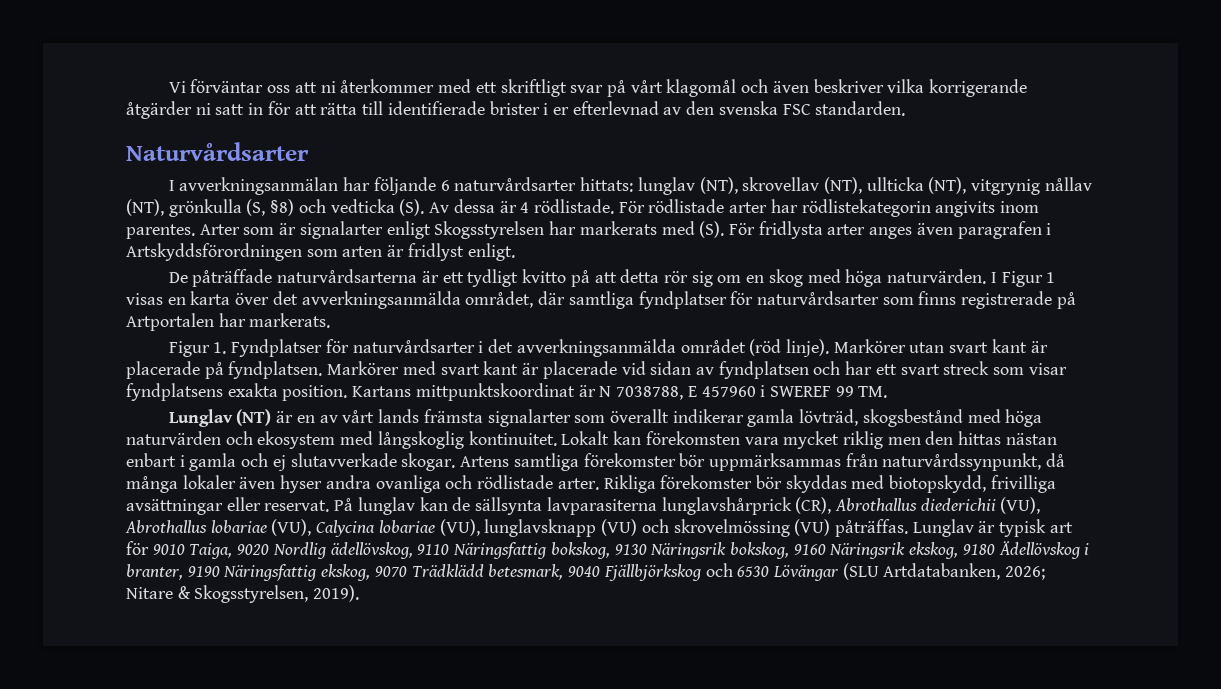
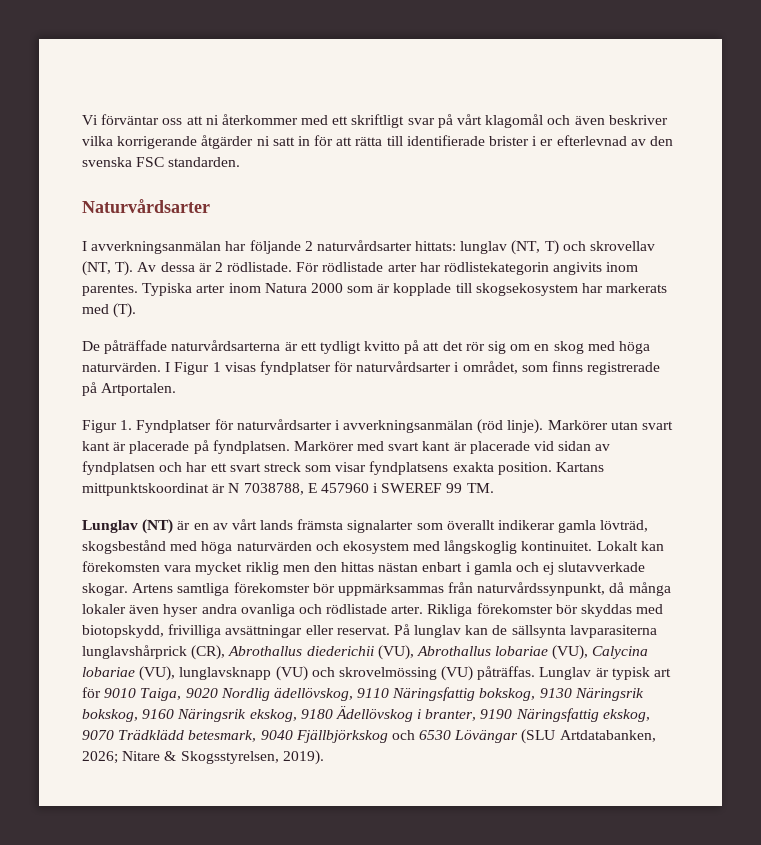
[440,180,450,191] 6 -> [304,241,313,251] 2
[699,177,1092,195] [126,199,425,217] (NT), skrovellav (NT), ullticka (NT), vitgrynig nållav (NT), grönkulla (S, §8) och vedticka (S). -> [511,240,656,255] [82,261,134,276] (NT, T) och skrovellav (NT, T).
[520,202,530,213] 4 -> [214,262,223,272] 2
[199,221,1052,239] [126,243,515,261] Arter som är signalarter enligt Skogsstyrelsen har markerats med (S). För fridlysta arter anges även paragrafen i Artskyddsförordningen som arten är fridlyst enligt. -> [142,283,668,296] [82,303,137,318] Typiska arter inom Natura 2000 som är kopplade till skogsekosystem har markerats med (T).
[620,269,660,283] detta -> [442,341,463,351] det
[167,291,634,309] en karta över det avverkningsanmälda området, där samtliga -> (256, 367) none
(879, 298) none -> [454,361,518,374] i området,
[126,313,331,331] Artportalen har markerats. -> [101,383,177,396] Artportalen.
[488,339,746,357] det avverkningsanmälda området -> [343,420,474,433] avverkningsanmälan

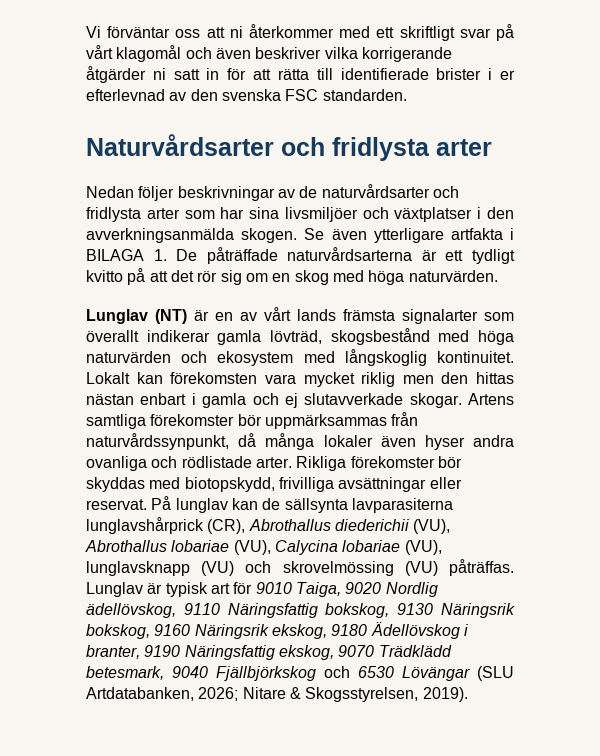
[82,240,656,255] [82,261,639,276] [82,283,668,296] [82,303,137,318] // I avverkningsanmälan har följande 2 naturvårdsarter hittats: lunglav (NT, T) och skrovellav (NT, T). Av dessa är 2 rödlistade. För rödlistade arter har rödlistekategorin angivits inom parentes. Typiska arter inom Natura 2000 som är kopplade till skogsekosystem har markerats med (T). // -> [281,137,492,161] [86,184,459,201] [86,207,514,222] [86,228,514,243] [86,249,167,261] och fridlysta arter // Nedan följer beskrivningar av de naturvårdsarter och fridlysta arter som har sina livsmiljöer och växtplatser i den avverkningsanmälda skogen. Se även ytterligare artfakta i BILAGA 1.
[165,361,661,375] [82,382,177,396] [82,419,674,434] [82,440,611,454] [82,461,605,475] [82,483,494,496] I Figur 1 visas fyndplatser för naturvårdsarter i området, som finns registrerade på Artportalen. // Figur 1. Fyndplatser för naturvårdsarter i avverkningsanmälan (röd linje). Markörer utan svart kant är placerade på fyndplatsen. Markörer med svart kant är placerade vid sidan av fyndplatsen och har ett svart streck som visar fyndplatsens exakta position. Kartans mittpunktskoordinat är N 7038788, E 457960 i SWEREF 99 TM. -> (498, 276) none

